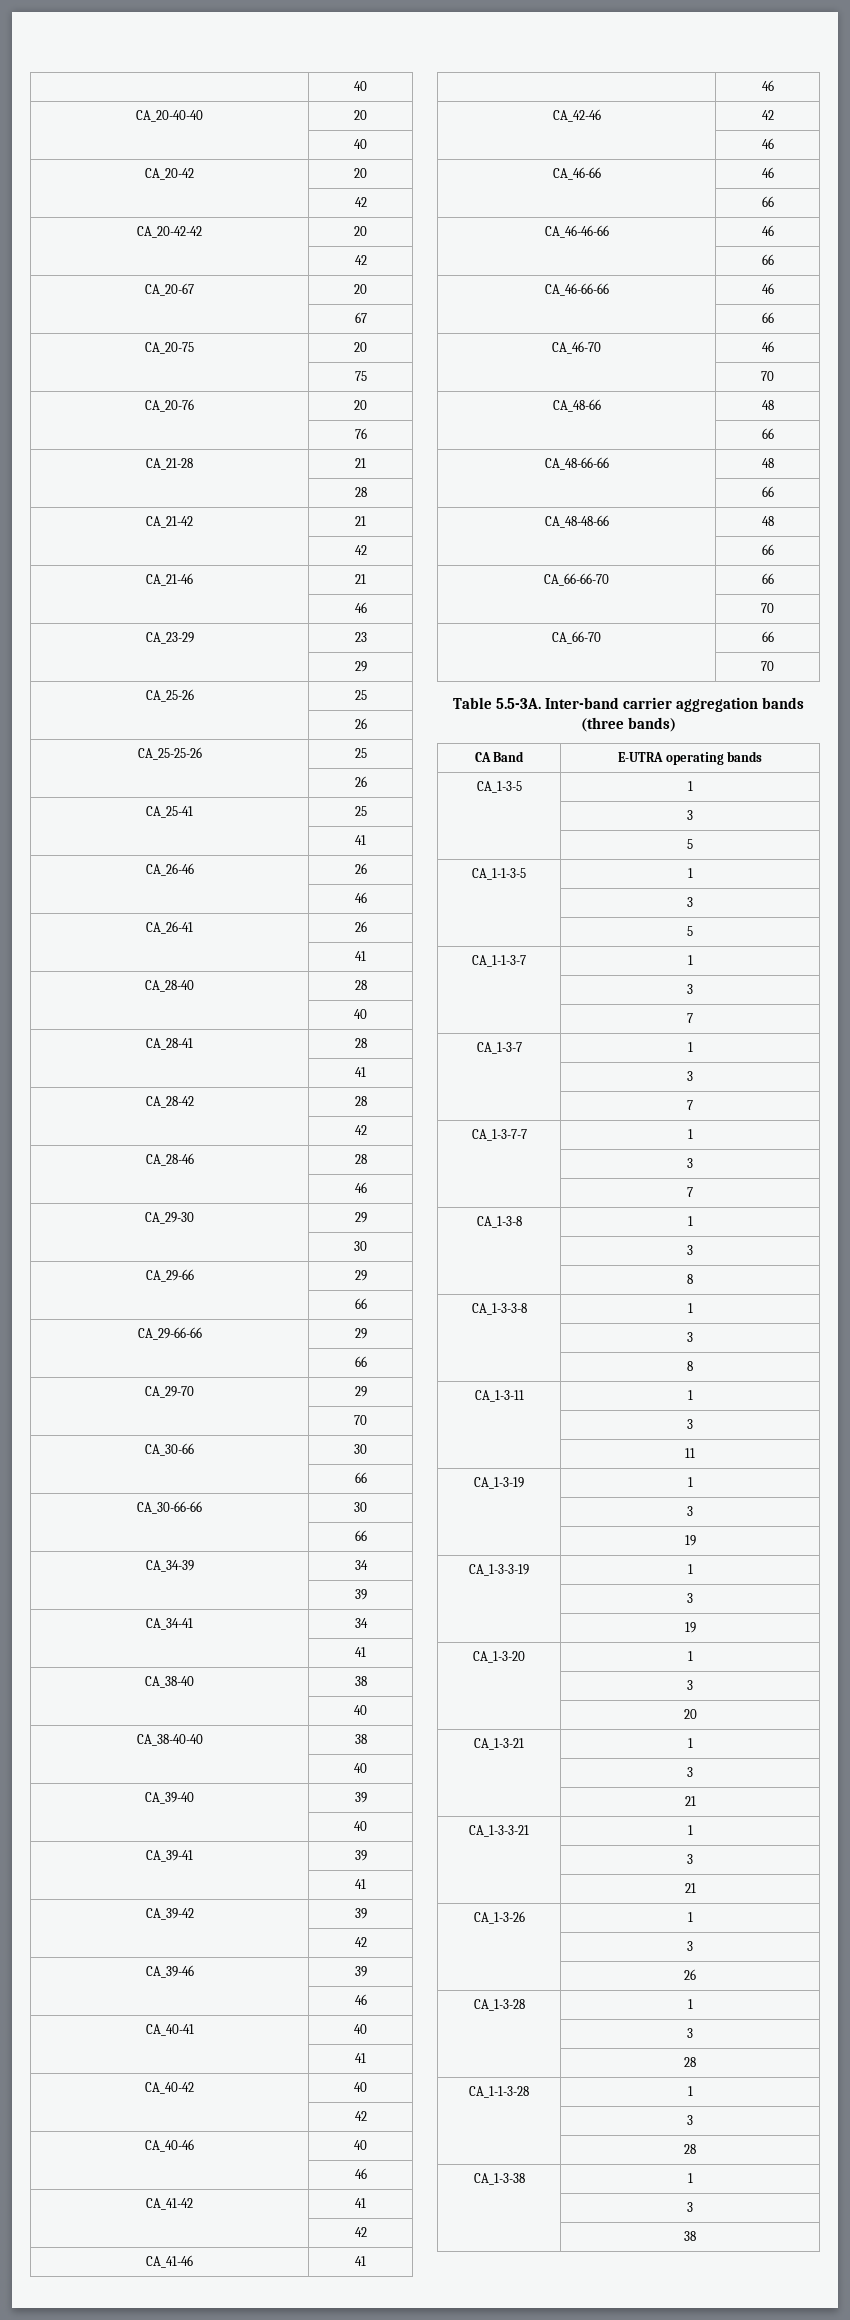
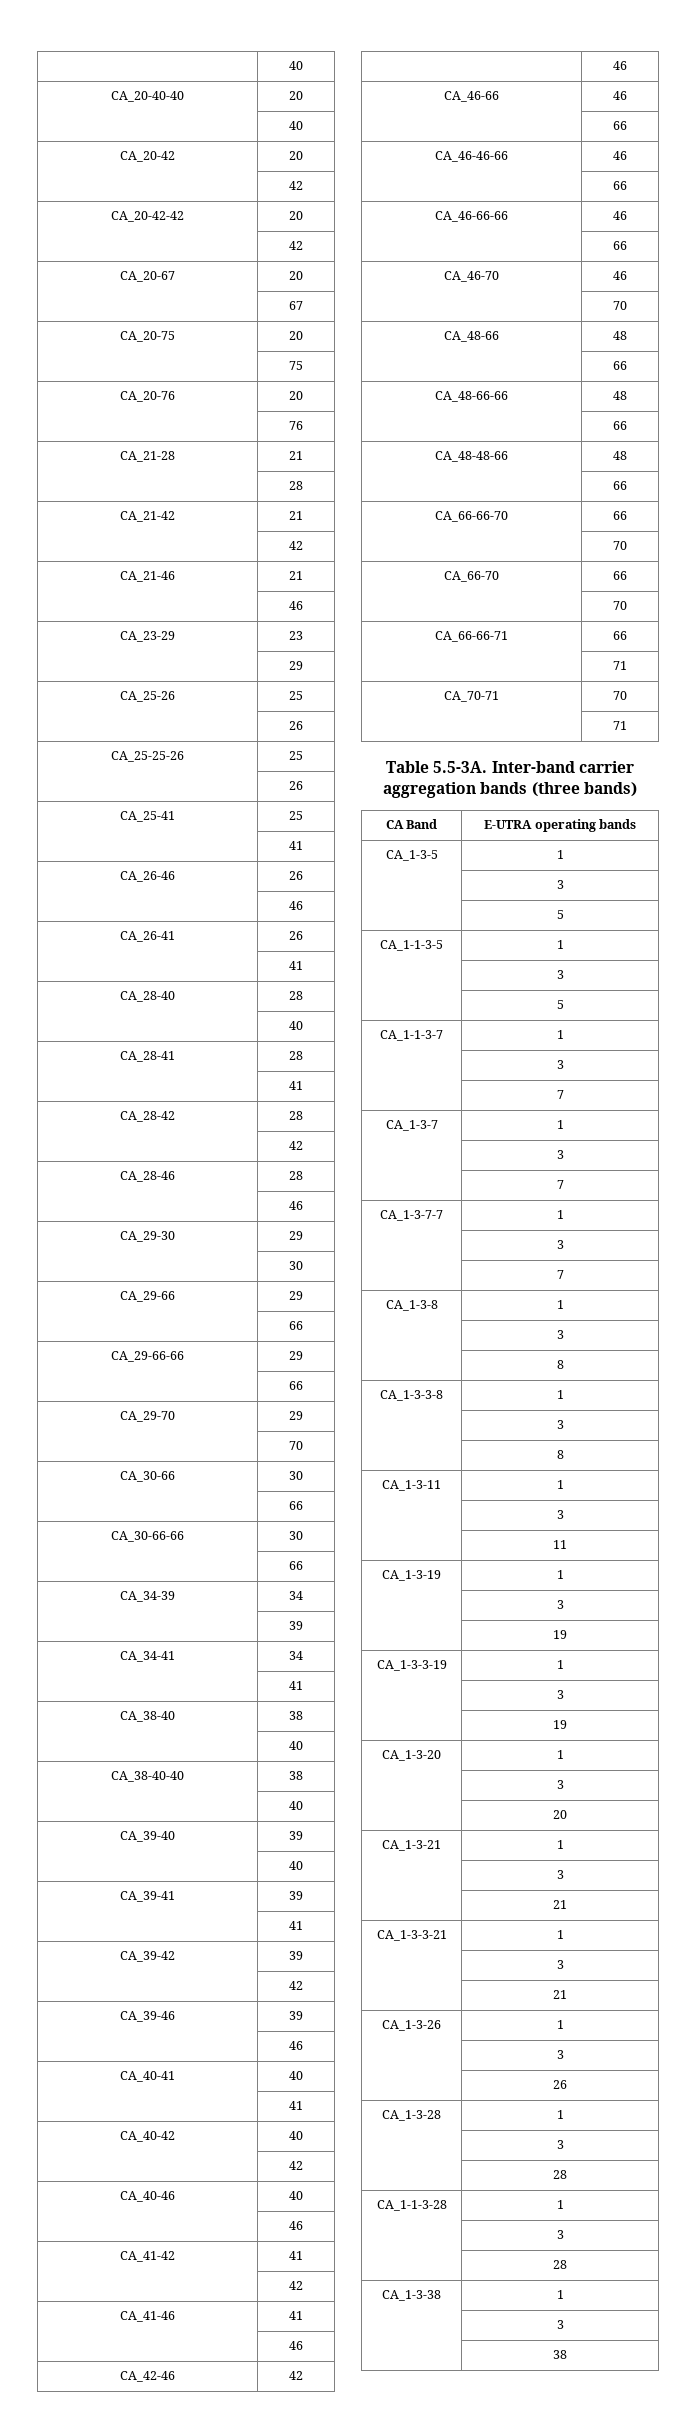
(774, 666) none -> [435,631,508,642] [613,631,627,640] [613,661,627,670] [444,691,499,702] [613,691,627,700] [613,721,627,730] // CA_66-66-71 | 66 // | 71 // CA_70-71 | 70 // | 71

